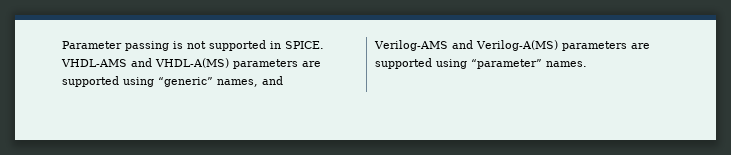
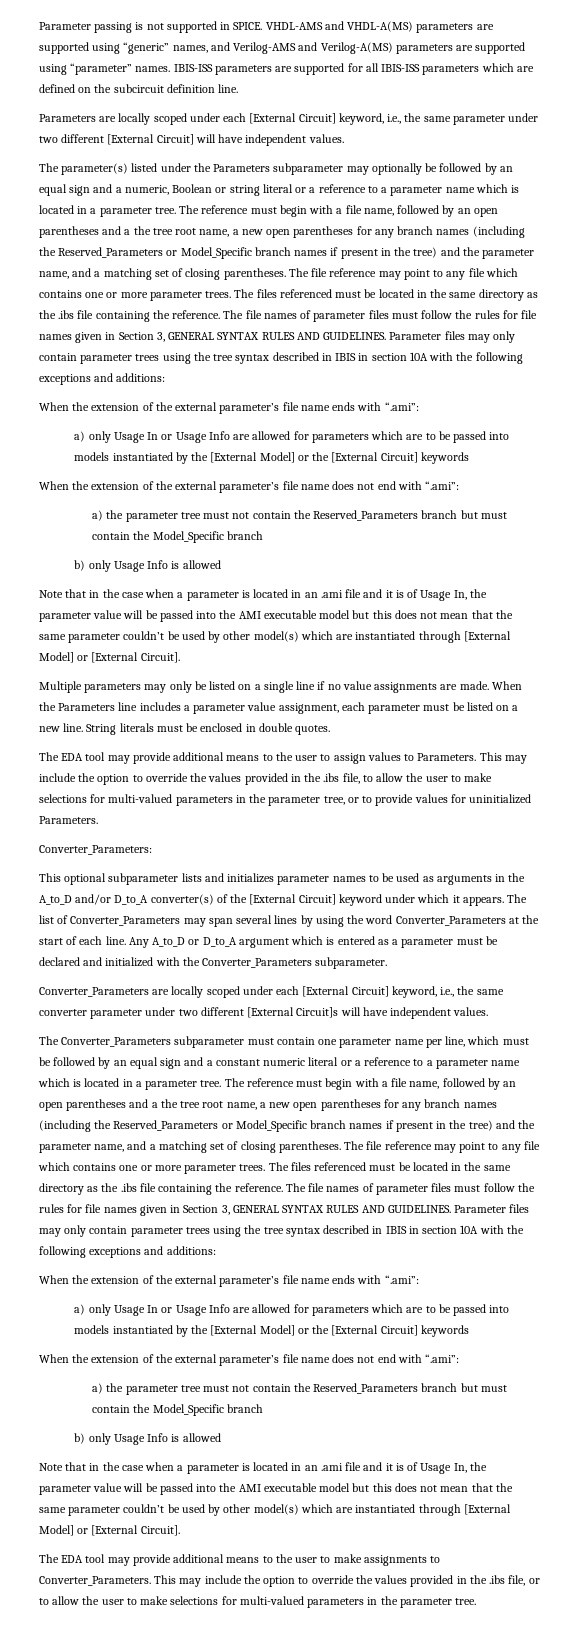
(587, 64) none -> [173,63,534,75] [39,84,239,93] [39,113,539,125] [39,134,344,146] [39,163,513,175] [39,184,520,196] [39,205,498,217] [39,226,525,238] [39,247,535,259] [39,268,518,280] [39,289,538,301] [39,310,538,322] [39,331,516,343] [39,352,523,364] [39,373,166,385] [39,402,419,414] [74,431,510,443] [74,452,469,464] [39,481,460,493] [92,510,507,522] [92,531,263,543] [74,560,221,572] [39,589,487,601] [39,610,513,622] [39,631,511,643] [39,652,180,663] [39,681,522,693] [39,702,519,714] [39,723,331,735] [39,752,527,764] [39,773,493,785] [39,794,532,806] [39,816,98,824] [39,845,152,855] [39,873,526,885] [39,894,528,906] [39,915,540,927] [39,936,498,948] [39,957,388,969] [39,986,504,998] [39,1007,489,1019] [39,1036,529,1048] [39,1057,521,1069] [38,1078,517,1090] [39,1099,497,1111] [39,1120,536,1132] [39,1141,540,1153] [38,1162,511,1174] [39,1183,535,1195] [39,1204,530,1216] [39,1225,524,1237] [39,1246,216,1258] [39,1275,419,1287] [74,1304,510,1316] [74,1325,469,1337] [39,1354,460,1366] [92,1383,507,1395] [92,1404,263,1416] [74,1433,221,1445] [39,1462,487,1474] [39,1483,513,1495] [39,1504,511,1516] [39,1525,180,1536] [39,1554,441,1566] [39,1575,540,1587] [39,1596,477,1608] IBIS-ISS parameters are supported for all IBIS-ISS parameters which are defined on the subcircuit definition line. // Parameters are locally scoped under each [External Circuit] keyword, i.e., the same parameter under two different [External Circuit] will have independent values. // The parameter(s) listed under the Parameters subparameter may optionally be followed by an equal sign and a numeric, Boolean or string literal or a reference to a parameter name which is located in a parameter tree. The reference must begin with a file name, followed by an open parentheses and a the tree root name, a new open parentheses for any branch names (including the Reserved_Parameters or Model_Specific branch names if present in the tree) and the parameter name, and a matching set of closing parentheses. The file reference may point to any file which contains one or more parameter trees. The files referenced must be located in the same directory as the .ibs file containing the reference. The file names of parameter files must follow the rules for file names given in Section 3, GENERAL SYNTAX RULES AND GUIDELINES. Parameter files may only contain parameter trees using the tree syntax described in IBIS in section 10A with the following exceptions and additions: // When the extension of the external parameter’s file name ends with “.ami”: // a) only Usage In or Usage Info are allowed for parameters which are to be passed into models instantiated by the [External Model] or the [External Circuit] keywords // When the extension of the external parameter’s file name does not end with “.ami”: // a) the parameter tree must not contain the Reserved_Parameters branch but must contain the Model_Specific branch // b) only Usage Info is allowed // Note that in the case when a parameter is located in an .ami file and it is of Usage In, the parameter value will be passed into the AMI executable model but this does not mean that the same parameter couldn’t be used by other model(s) which are instantiated through [External Model] or [External Circuit]. // Multiple parameters may only be listed on a single line if no value assignments are made. When the Parameters line includes a parameter value assignment, each parameter must be listed on a new line. String literals must be enclosed in double quotes. // The EDA tool may provide additional means to the user to assign values to Parameters. This may include the option to override the values provided in the .ibs file, to allow the user to make selections for multi-valued parameters in the parameter tree, or to provide values for uninitialized Parameters. // Converter_Parameters: // This optional subparameter lists and initializes parameter names to be used as arguments in the A_to_D and/or D_to_A converter(s) of the [External Circuit] keyword under which it appears. The list of Converter_Parameters may span several lines by using the word Converter_Parameters at the start of each line. Any A_to_D or D_to_A argument which is entered as a parameter must be declared and initialized with the Converter_Parameters subparameter. // Converter_Parameters are locally scoped under each [External Circuit] keyword, i.e., the same converter parameter under two different [External Circuit]s will have independent values. // The Converter_Parameters subparameter must contain one parameter name per line, which must be followed by an equal sign and a constant numeric literal or a reference to a parameter name which is located in a parameter tree. The reference must begin with a file name, followed by an open parentheses and a the tree root name, a new open parentheses for any branch names (including the Reserved_Parameters or Model_Specific branch names if present in the tree) and the parameter name, and a matching set of closing parentheses. The file reference may point to any file which contains one or more parameter trees. The files referenced must be located in the same directory as the .ibs file containing the reference. The file names of parameter files must follow the rules for file names given in Section 3, GENERAL SYNTAX RULES AND GUIDELINES. Parameter files may only contain parameter trees using the tree syntax described in IBIS in section 10A with the following exceptions and additions: // When the extension of the external parameter’s file name ends with “.ami”: // a) only Usage In or Usage Info are allowed for parameters which are to be passed into models instantiated by the [External Model] or the [External Circuit] keywords // When the extension of the external parameter’s file name does not end with “.ami”: // a) the parameter tree must not contain the Reserved_Parameters branch but must contain the Model_Specific branch // b) only Usage Info is allowed // Note that in the case when a parameter is located in an .ami file and it is of Usage In, the parameter value will be passed into the AMI executable model but this does not mean that the same parameter couldn’t be used by other model(s) which are instantiated through [External Model] or [External Circuit]. // The EDA tool may provide additional means to the user to make assignments to Converter_Parameters. This may include the option to override the values provided in the .ibs file, or to allow the user to make selections for multi-valued parameters in the parameter tree.

